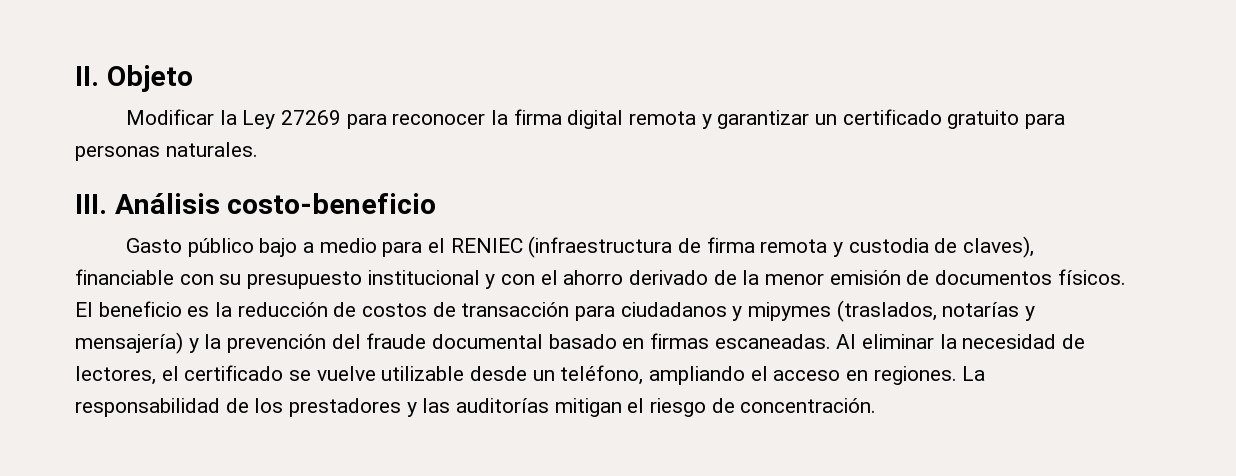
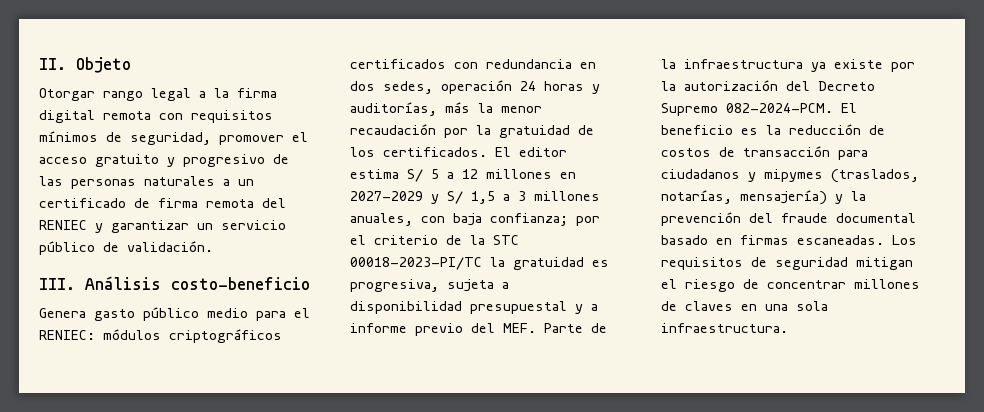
[125,109,1065,129] [75,142,258,161] [75,193,437,214] [125,236,1034,258] [75,269,1126,289] Modificar la Ley 27269 para reconocer la firma digital remota y garantizar un certificado gratuito para personas naturales. // III. Análisis costo-beneficio // Gasto público bajo a medio para el RENIEC (infraestructura de firma remota y custodia de claves), financiable con su presupuesto institucional y con el ahorro derivado de la menor emisión de documentos físicos. -> [39,88,277,101] [39,110,273,123] [39,131,308,145] [39,154,289,167] [39,176,254,189] [39,198,286,208] [39,220,286,233] [39,241,213,255] [39,276,310,290] [39,307,310,321] [39,329,282,343] [350,59,596,69] [350,80,600,94] [350,102,542,116] [350,124,594,138] [350,147,567,157] [350,169,576,182] [350,191,600,204] [350,213,600,226] [350,235,519,245] [350,257,609,270] [350,279,509,292] [350,301,598,314] [350,323,607,336] [661,59,915,72] [661,80,875,91] [661,103,833,116] Otorgar rango legal a la firma digital remota con requisitos mínimos de seguridad, promover el acceso gratuito y progresivo de las personas naturales a un certificado de firma remota del RENIEC y garantizar un servicio público de validación. // III. Análisis costo-beneficio // Genera gasto público medio para el RENIEC: módulos criptográficos certificados con redundancia en dos sedes, operación 24 horas y auditorías, más la menor recaudación por la gratuidad de los certificados. El editor estima S/ 5 a 12 millones en 2027-2029 y S/ 1,5 a 3 millones anuales, con baja confianza; por el criterio de la STC 00018-2023-PI/TC la gratuidad es progresiva, sujeta a disponibilidad presupuestal y a informe previo del MEF. Parte de la infraestructura ya existe por la autorización del Decreto Supremo 082-2024-PCM.
[942,302,1036,321] notarías y -> [661,190,732,204] notarías,
[836,334,1086,349] [75,365,986,385] [75,398,877,417] Al eliminar la necesidad de lectores, el certificado se vuelve utilizable desde un teléfono, ampliando el acceso en regiones. La responsabilidad de los prestadores y las auditorías mitigan el riesgo de concentración. -> [892,235,917,245] [661,257,913,270] [661,279,920,292] [661,301,828,311] [661,323,788,333] Los requisitos de seguridad mitigan el riesgo de concentrar millones de claves en una sola infraestructura.

